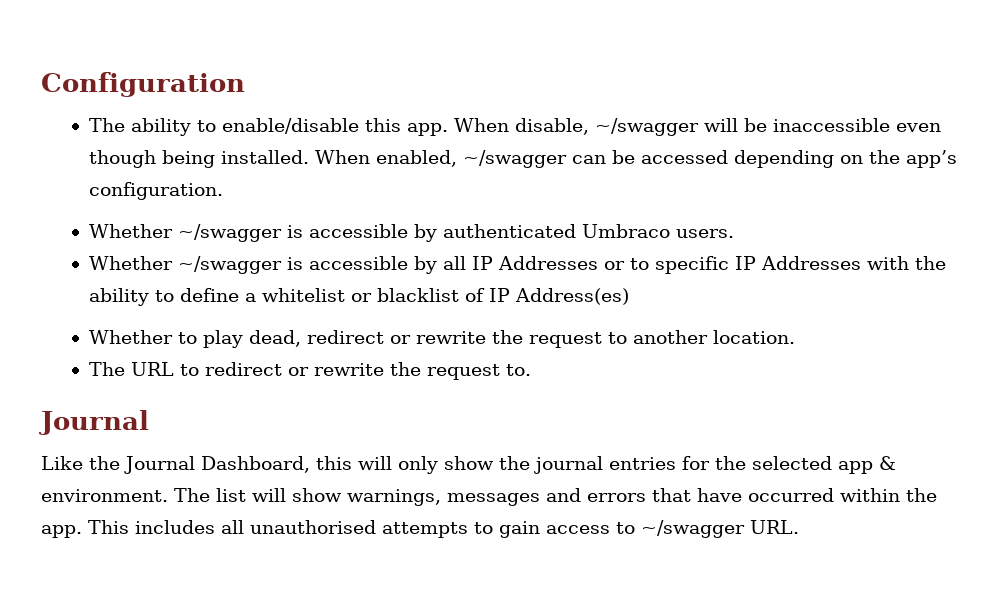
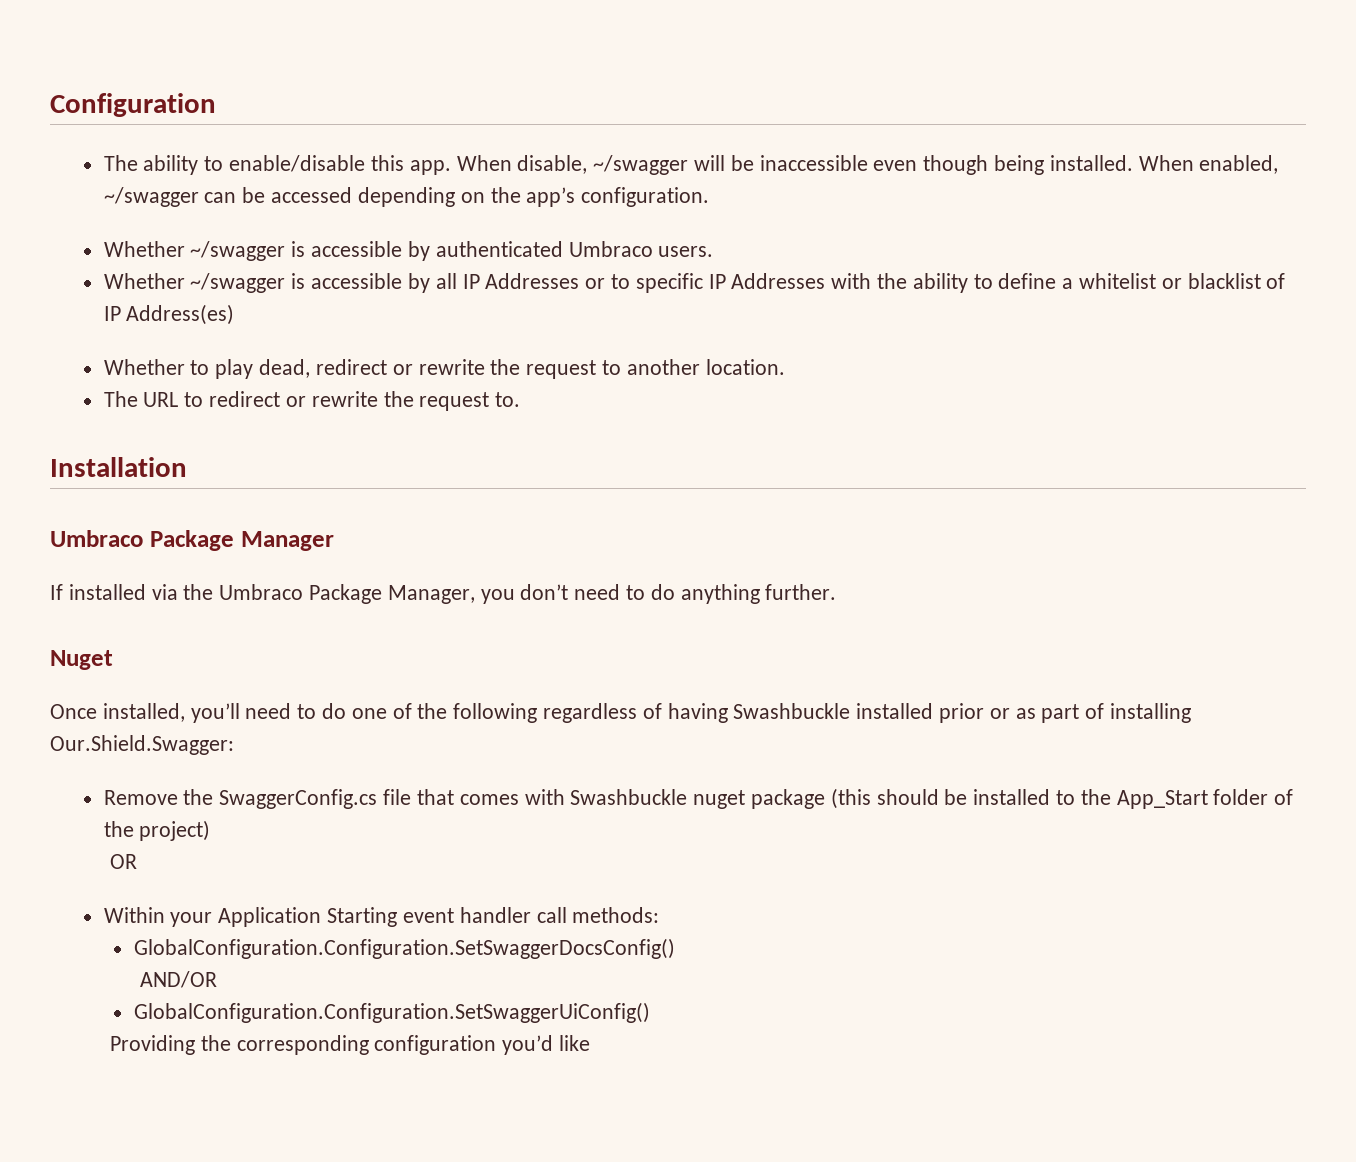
[39,410,149,435] [41,456,896,474] [41,488,937,506] [41,520,799,538] Journal // Like the Journal Dashboard, this will only show the journal entries for the selected app & environment. The list will show warnings, messages and errors that have occurred within the app. This includes all unauthorised attempts to gain access to ~/swagger URL. -> [50,457,187,477] [50,530,334,551] [50,584,837,604] [50,650,113,670] [50,703,1192,723] [50,735,234,755] [103,788,1294,809] [103,820,211,841] [110,854,138,869] [103,907,660,927] [133,938,675,959] [140,971,218,988] [133,1002,650,1023] [110,1035,591,1055] Installation // Umbraco Package Manager // If installed via the Umbraco Package Manager, you don’t need to do anything further. // Nuget // Once installed, you’ll need to do one of the following regardless of having Swashbuckle installed prior or as part of installing Our.Shield.Swagger: // Remove the SwaggerConfig.cs file that comes with Swashbuckle nuget package (this should be installed to the App_Start folder of the project) // OR // Within your Application Starting event handler call methods: // GlobalConfiguration.Configuration.SetSwaggerDocsConfig() // AND/OR // GlobalConfiguration.Configuration.SetSwaggerUiConfig() // Providing the corresponding configuration you’d like

